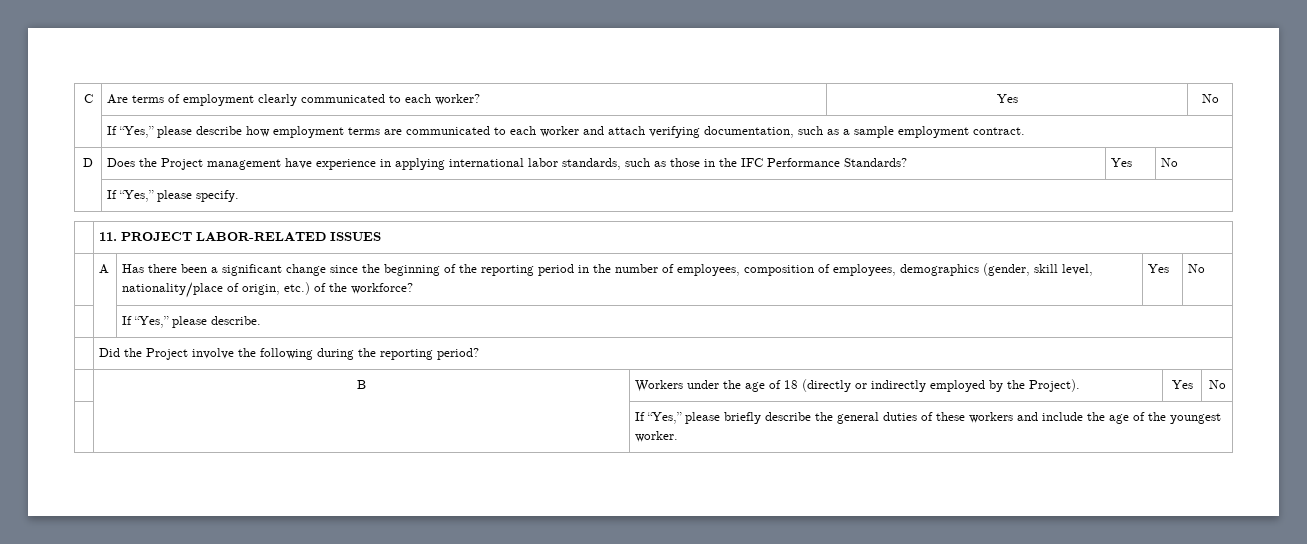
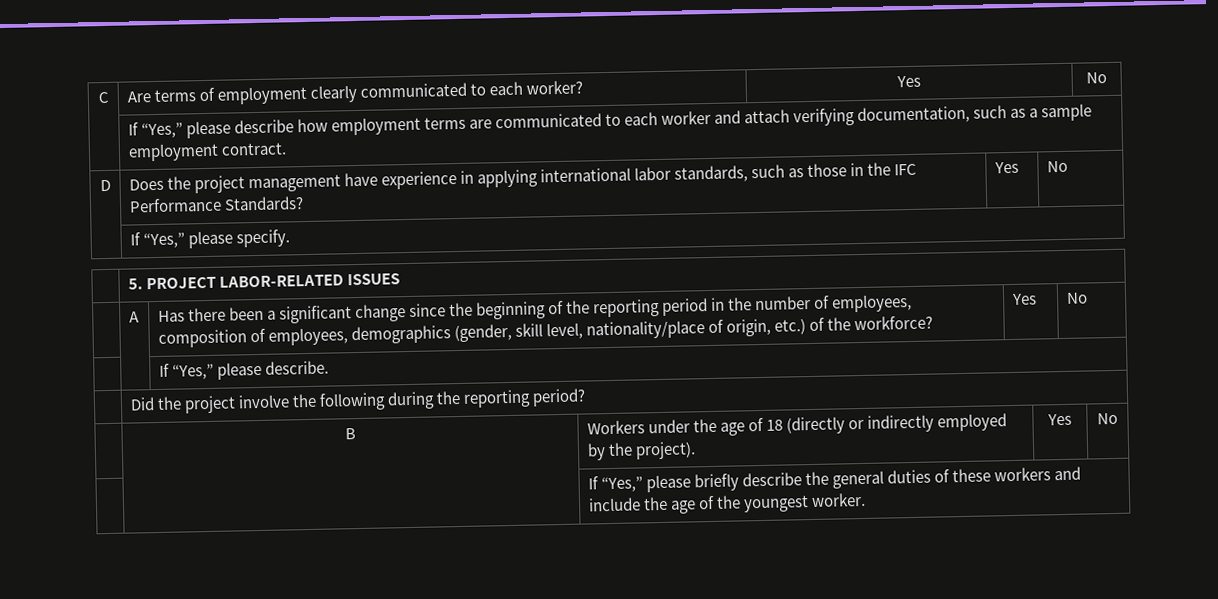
[161,158,204,170] Project -> [193,175,245,194] project
[99,232,118,241] 11. -> [127,278,143,290] 5.
[146,348,189,360] Project -> [183,395,236,414] project
[1029,379,1081,392] Project). -> [634,441,696,460] project).

